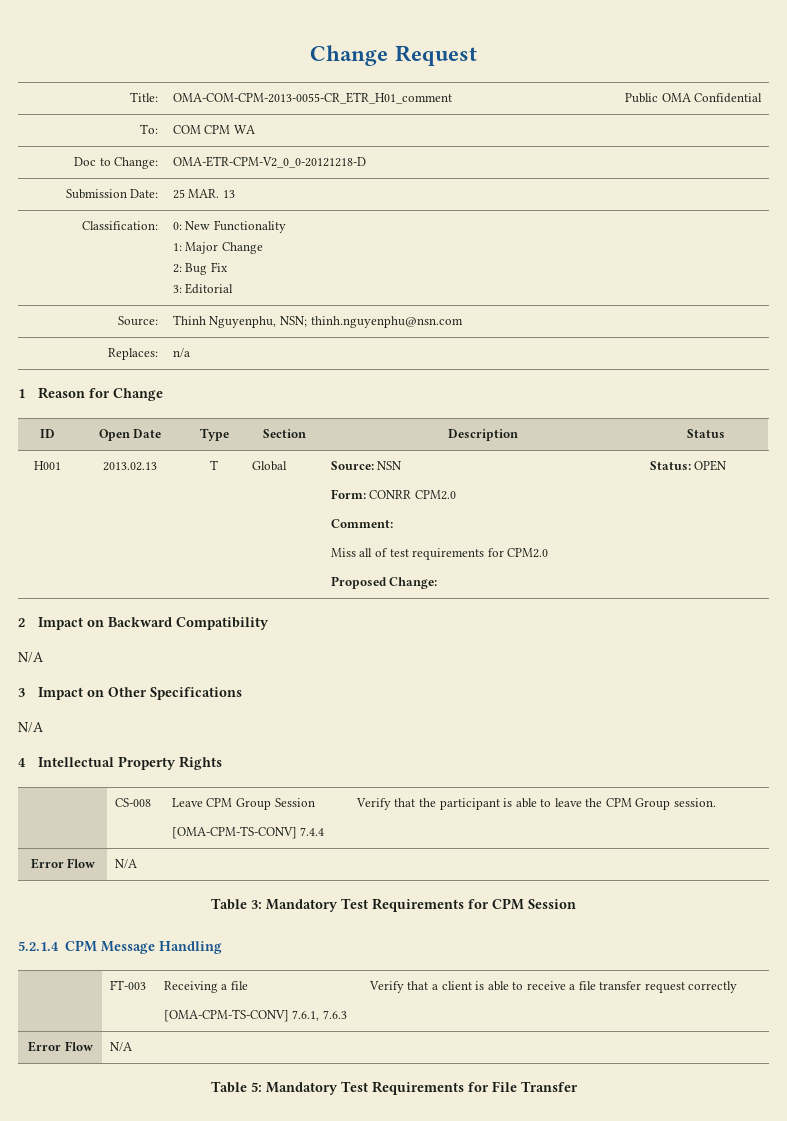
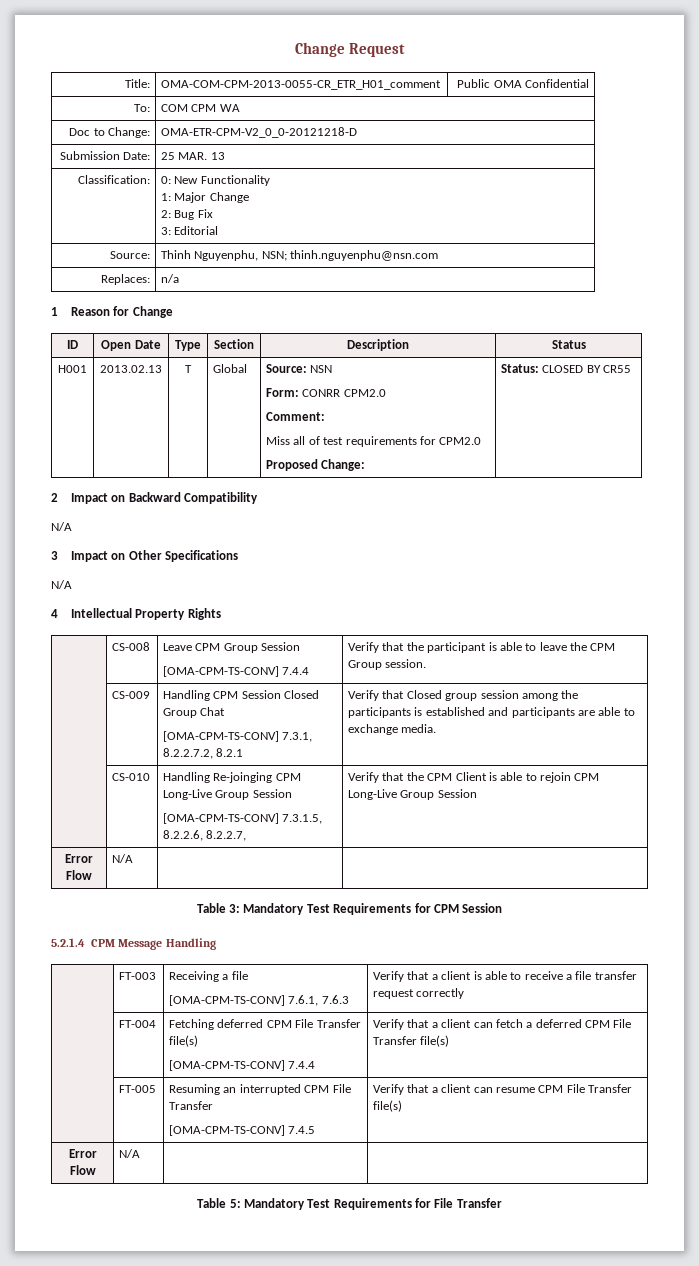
[694,460,728,471] OPEN -> [542,365,632,373] CLOSED BY CR55
(716, 802) none -> [112,691,151,699] [163,690,320,701] [163,707,226,718] [163,731,313,742] [163,748,244,759] [348,690,579,701] [348,707,635,718] [348,724,437,735] [112,773,151,781] [163,772,301,783] [163,789,292,800] [163,813,323,824] [163,830,247,841] [348,772,600,783] [348,789,477,800] // | CS-009 | Handling CPM Session Closed Group Chat // [OMA-CPM-TS-CONV] 7.3.1, 8.2.2.7.2, 8.2.1 | Verify that Closed group session among the participants is established and participants are able to exchange media. // | CS-010 | Handling Re-joinging CPM Long-Live Group Session // [OMA-CPM-TS-CONV] 7.3.1.5, 8.2.2.6, 8.2.2.7, | Verify that the CPM Client is able to rejoin CPM Long-Live Group Session
(738, 987) none -> [119,1020,157,1028] [169,1019,361,1030] [169,1035,199,1047] [169,1060,316,1071] [373,1019,632,1030] [373,1035,450,1047] [119,1085,157,1093] [169,1084,351,1095] [169,1101,214,1110] [169,1125,316,1136] [373,1084,633,1095] [373,1100,403,1112] // | FT-004 | Fetching deferred CPM File Transfer file(s) // [OMA-CPM-TS-CONV] 7.4.4 | Verify that a client can fetch a deferred CPM File Transfer file(s) // | FT-005 | Resuming an interrupted CPM File Transfer // [OMA-CPM-TS-CONV] 7.4.5 | Verify that a client can resume CPM File Transfer file(s)

